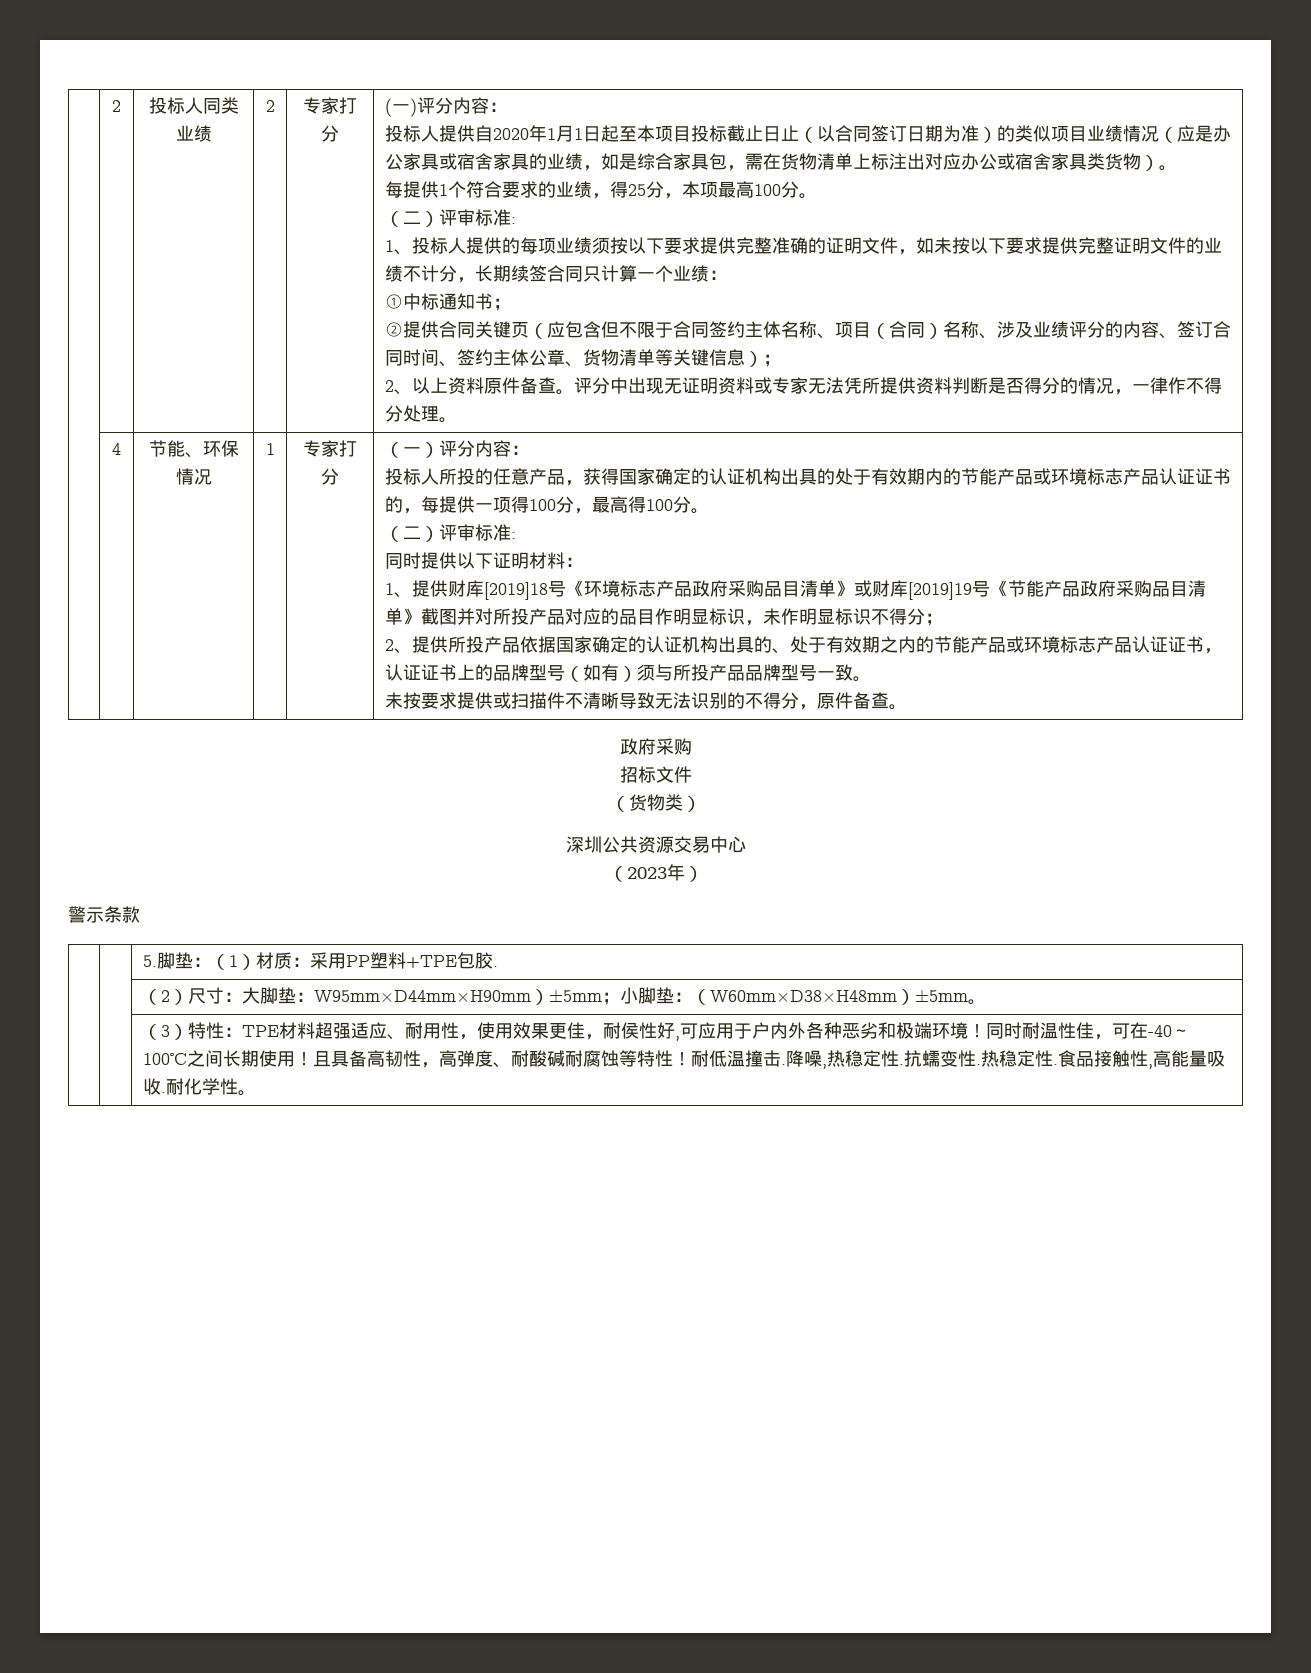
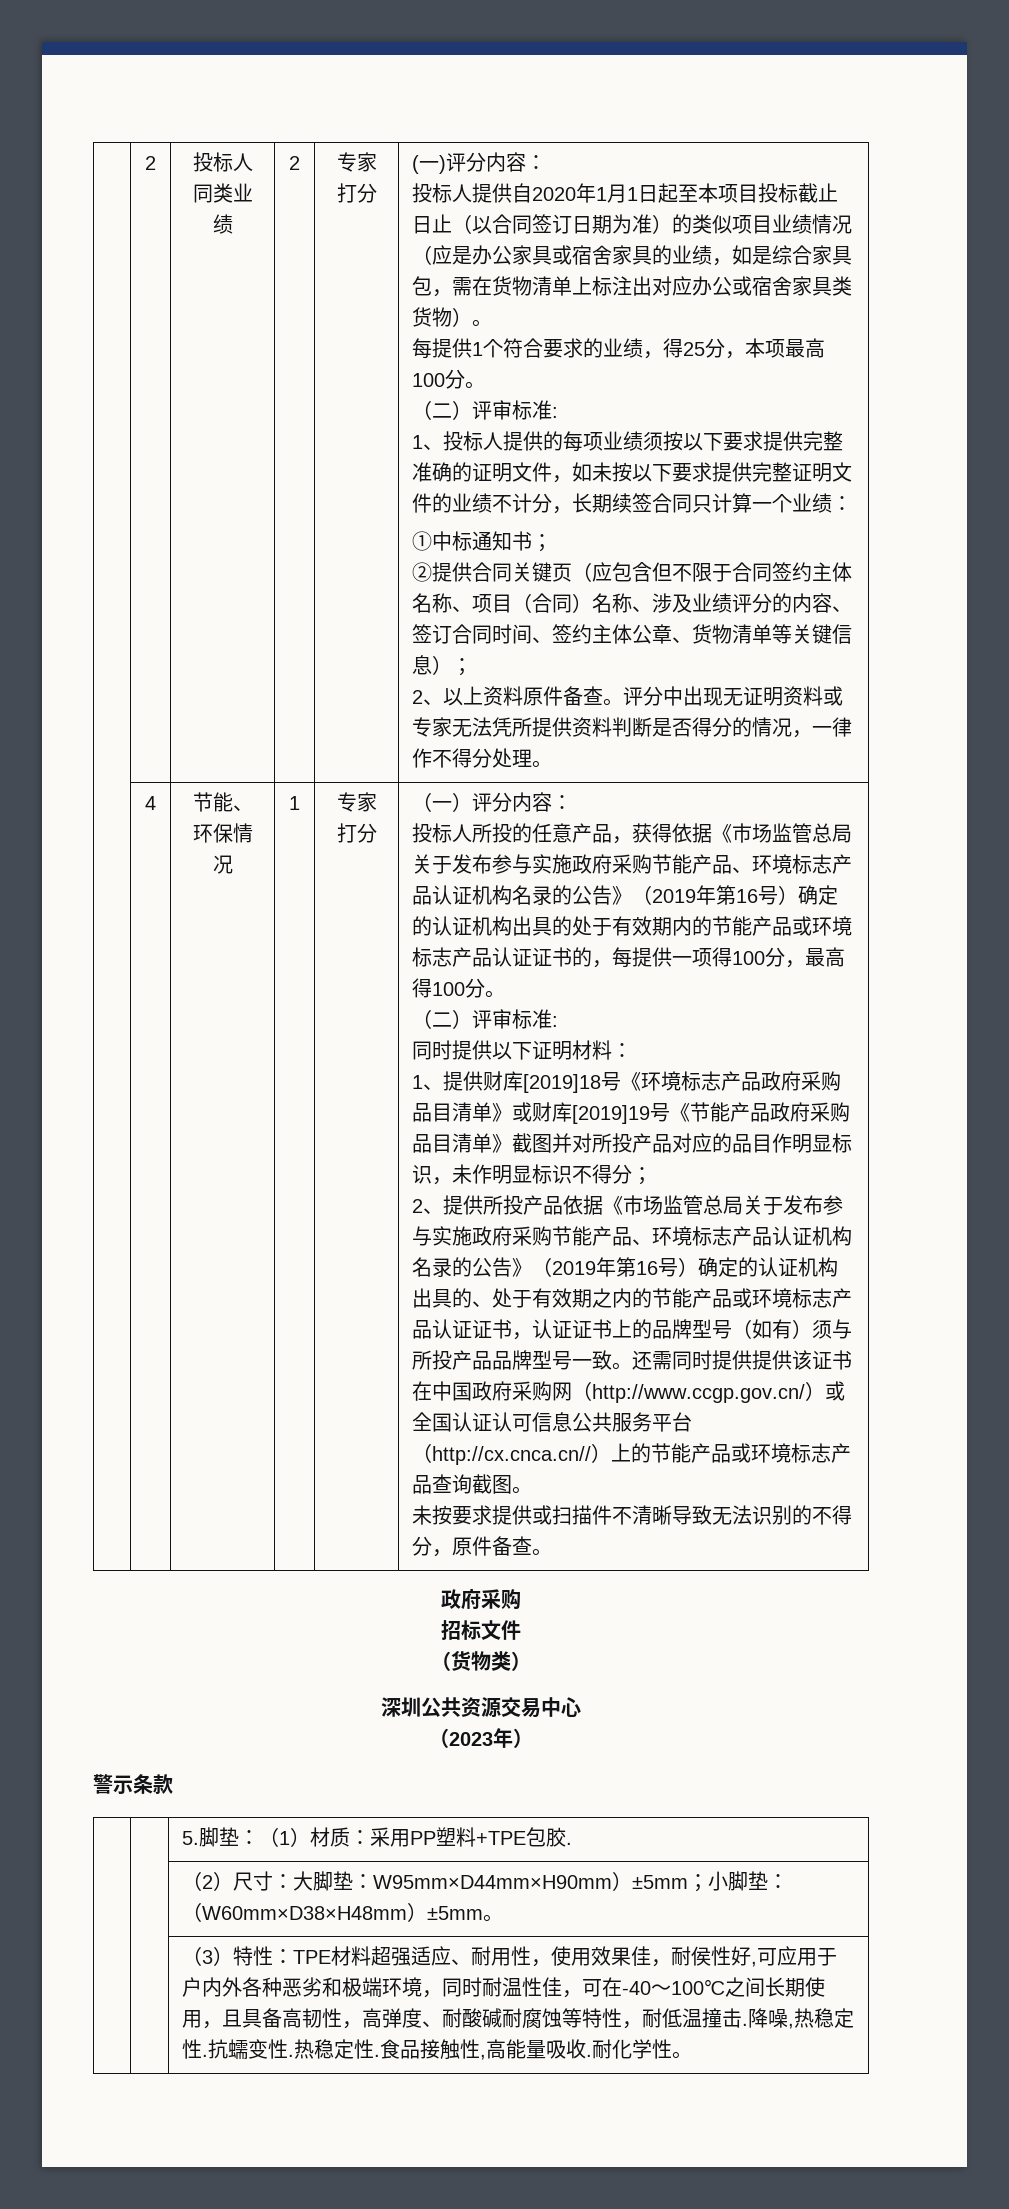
[618,468,655,485] 国家 -> [671,823,852,843] [411,854,852,874] [411,885,798,905] 依据《市场监管总局关于发布参与实施政府采购节能产品、环境标志产品认证机构名录的公告》（2019年第16号）
[555,636,592,653] 国家 -> [602,1195,843,1215] [411,1226,852,1246] [411,1257,698,1277] 《市场监管总局关于发布参与实施政府采购节能产品、环境标志产品认证机构名录的公告》（2019年第16号）
(871, 679) none -> [631,1350,852,1370] [411,1381,845,1403] [411,1412,692,1432] [411,1443,851,1465] [411,1474,532,1494] 还需同时提供提供该证书在中国政府采购网（http://www.ccgp.gov.cn/）或全国认证认可信息公共服务平台（http://cx.cnca.cn//）上的节能产品或环境标志产品查询截图。
[548,1023,567,1039] 更 -> (631, 1956) none
[967,1024,986,1038] ！ -> [421,1990,442,1998] ，
[294,1052,313,1066] ！ -> [201,2021,222,2029] ，
[672,1052,691,1066] ！ -> [621,2021,642,2029] ，

